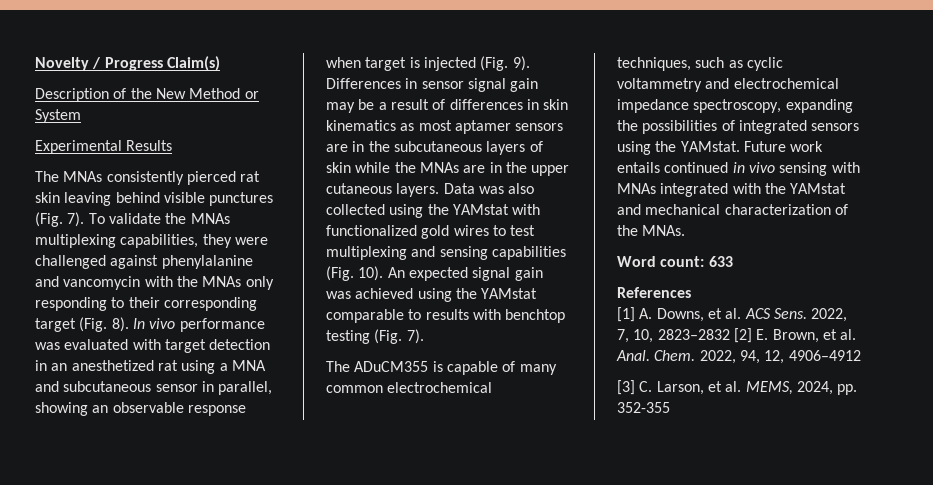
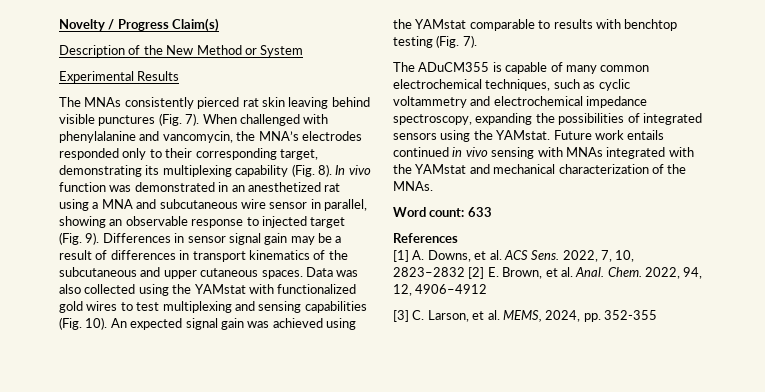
[88,213,230,224] [35,234,268,248] [35,255,253,269] [35,276,274,290] [35,297,257,311] [35,317,265,332] [35,339,271,353] To validate the MNAs multiplexing capabilities, they were challenged against phenylalanine and vancomycin with the MNAs only responding to their corresponding target (Fig. 8). In vivo performance was evaluated with target detection -> [202,114,329,126] [59,131,362,143] [59,148,318,160] [59,164,371,177] [59,182,215,192] When challenged with phenylalanine and vancomycin, the MNA’s electrodes responded only to their corresponding target, demonstrating its multiplexing capability (Fig. 8). In vivo function was demonstrated
(152, 386) none -> [240,199,266,209] wire
[326,57,476,71] when target is injected -> [246,216,346,228] to injected target
[543,99,569,110] [326,120,564,134] [326,141,543,155] [326,162,527,173] skin kinematics as most aptamer sensors are in the subcutaneous layers of skin while the MNAs are in the -> [192,250,348,262] [59,267,161,277] transport kinematics of the subcutaneous and
[396,183,440,197] layers. -> [261,270,303,279] spaces.

